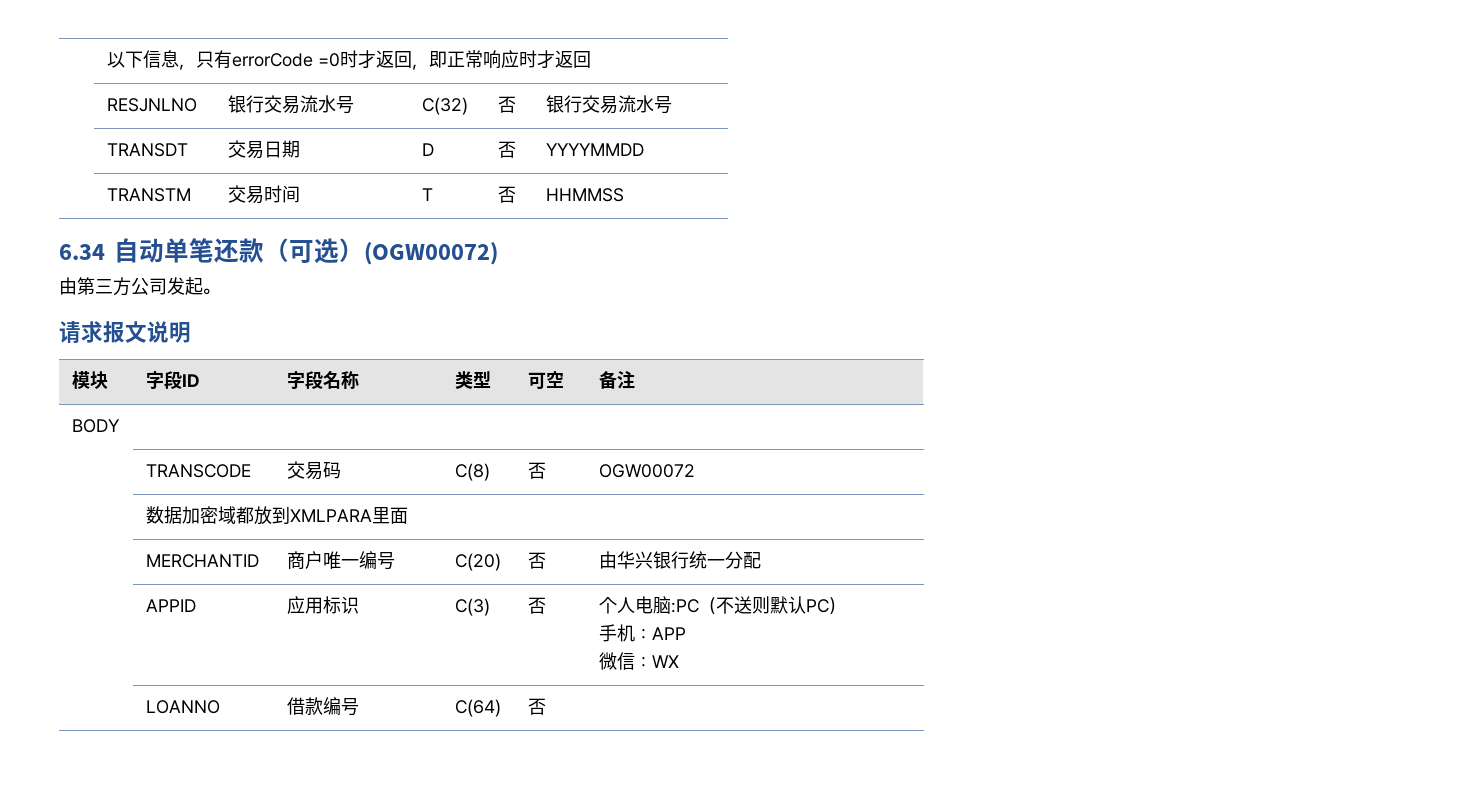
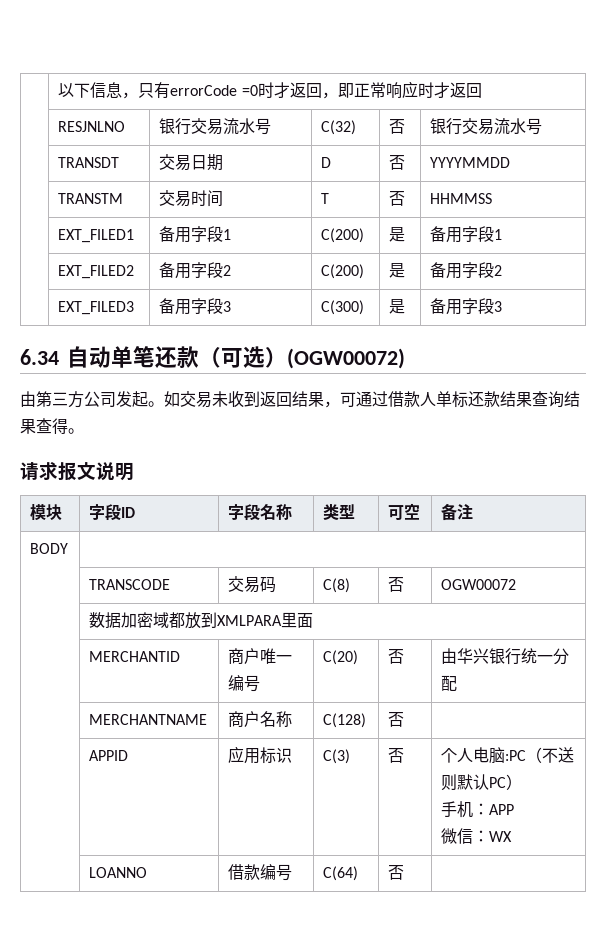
(625, 195) none -> [58,229,135,243] [159,226,232,243] [321,228,365,243] [389,227,406,242] [430,226,503,243] [58,265,135,279] [159,262,232,279] [321,264,365,279] [389,263,406,278] [430,262,503,279] [58,301,135,315] [159,298,232,315] [321,300,365,315] [389,299,406,314] [430,298,503,315] // | EXT_FILED1 | 备用字段1 | C(200) | 是 | 备用字段1 // | EXT_FILED2 | 备用字段2 | C(200) | 是 | 备用字段2 // | EXT_FILED3 | 备用字段3 | C(300) | 是 | 备用字段3
(220, 291) none -> [164,391,580,408] [20,418,84,434] 如交易未收到返回结果，可通过借款人单标还款结果查询结果查得。
(762, 560) none -> [89,714,208,725] [228,711,293,727] [323,713,367,728] [388,712,405,727] // | MERCHANTNAME | 商户名称 | C(128) | 否 |

